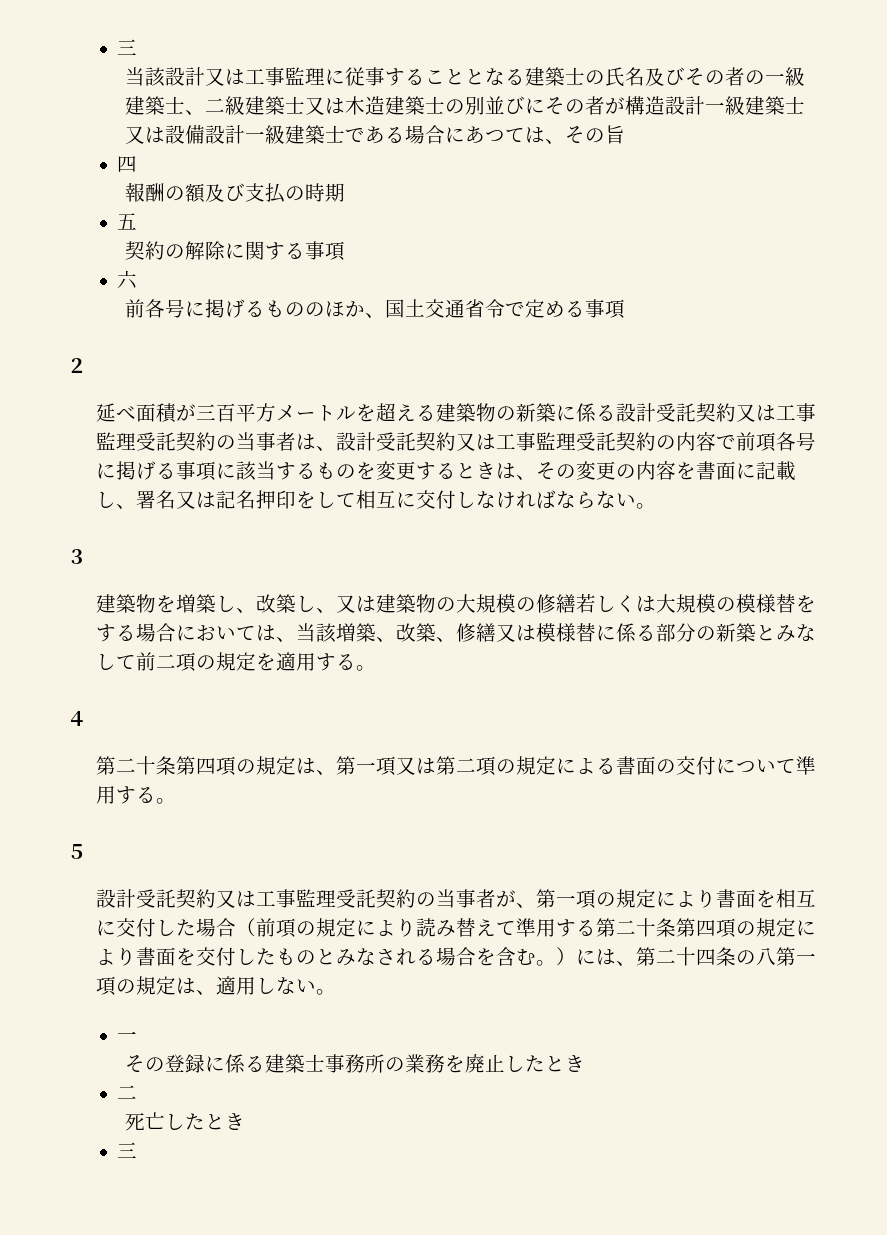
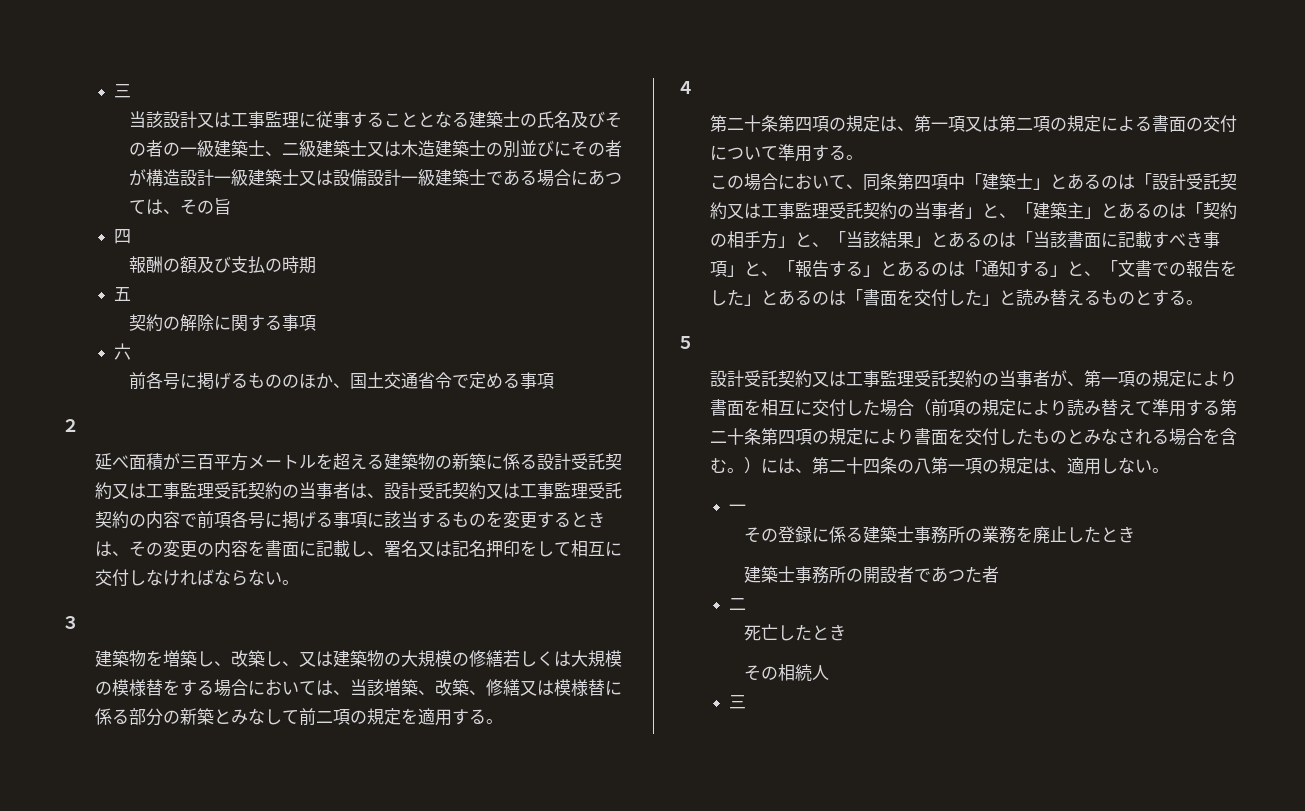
(176, 801) none -> [710,173,1238,191] [710,202,1238,220] [710,231,1221,249] [710,260,1238,277] [710,289,1204,307] // この場合において、同条第四項中「建築士」とあるのは「設計受託契約又は工事監理受託契約の当事者」と、「建築主」とあるのは「契約の相手方」と、「当該結果」とあるのは「当該書面に記載すべき事項」と、「報告する」とあるのは「通知する」と、「文書での報告をした」とあるのは「書面を交付した」と読み替えるものとする。
(585, 1063) none -> [743,566,999,584] // 建築士事務所の開設者であつた者
(245, 1121) none -> [743,664,829,681] // その相続人

